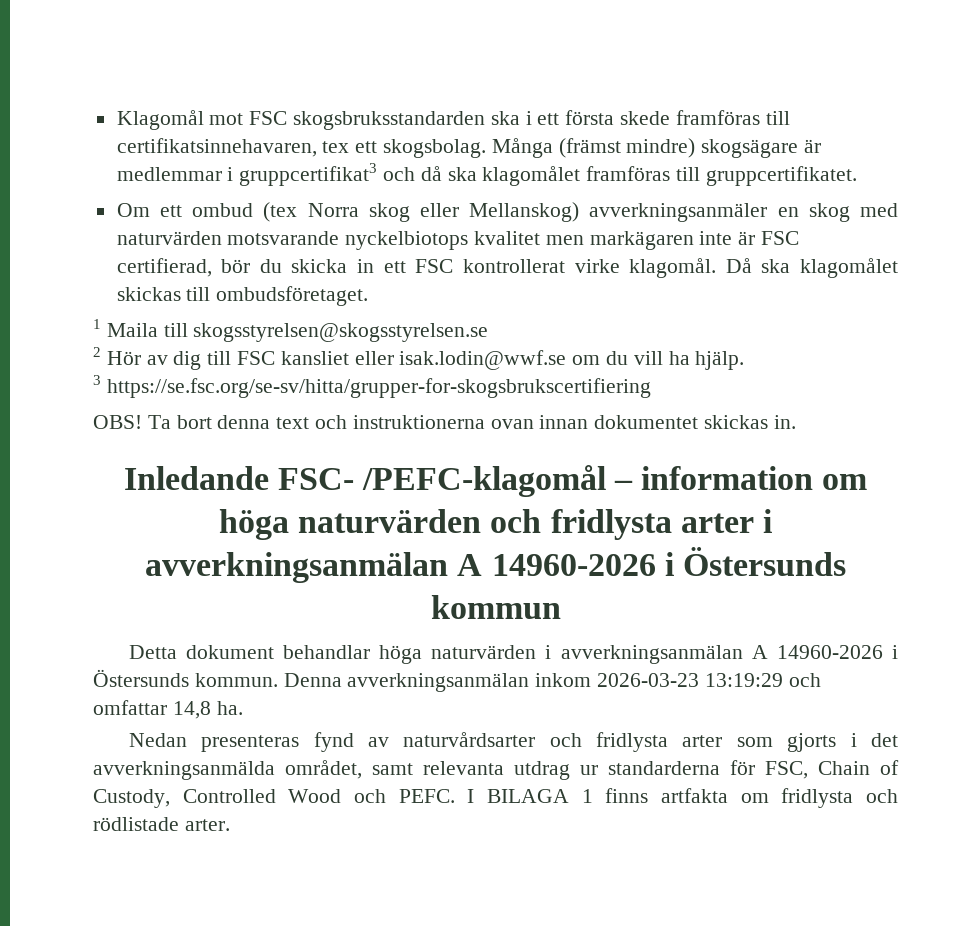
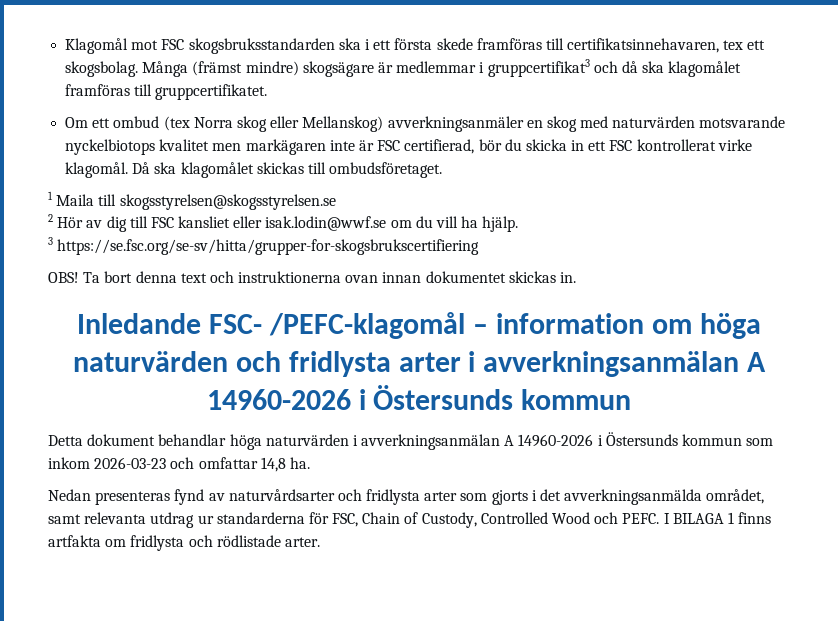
[194,673,530,692] kommun. Denna avverkningsanmälan -> [682,434,774,446] kommun som
[704,673,783,687] 13:19:29 -> (167, 463) none

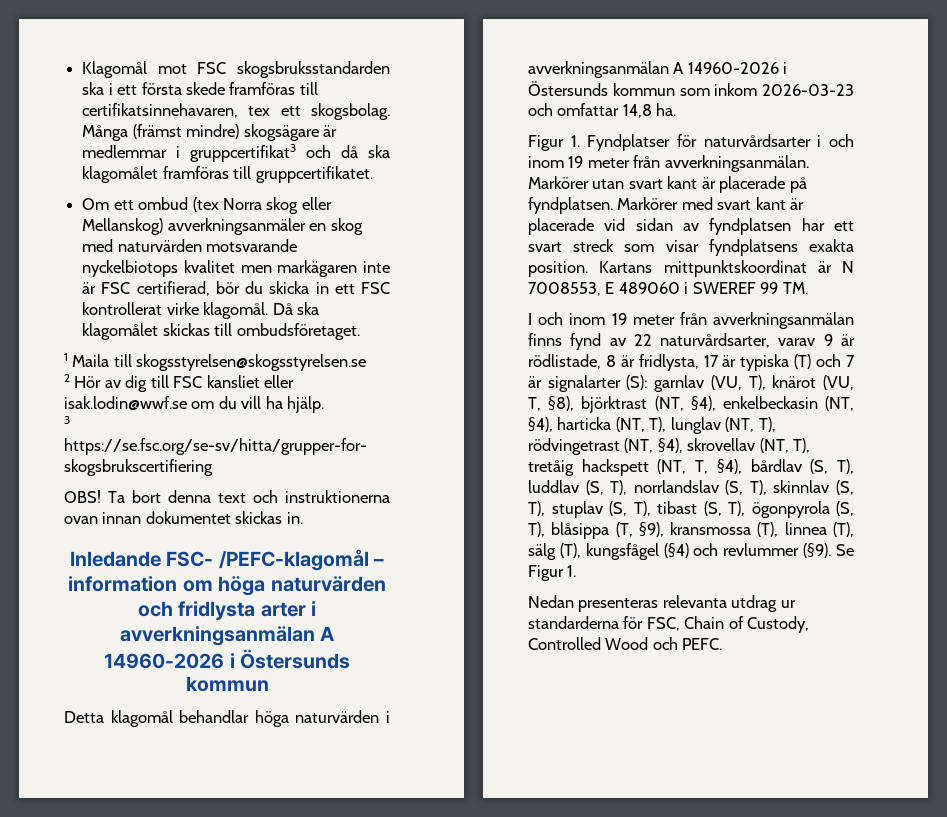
[87,434,156,446] dokument -> [110,710,173,727] klagomål
[48,489,765,505] [48,514,81,524] Nedan presenteras fynd av naturvårdsarter och fridlysta arter som gjorts i det avverkningsanmälda området, samt -> [528,134,854,151] [528,155,809,172] [528,176,807,193] [528,197,805,214] [528,218,854,235] [528,239,854,256] [528,260,854,277] [528,282,808,296] [528,312,854,329] [528,333,855,350] [528,354,855,371] [528,375,854,392] [528,396,854,413] [528,417,776,434] [528,438,811,455] [528,459,854,476] [528,480,854,495] [528,501,854,518] [528,522,854,539] [528,543,854,560] [528,565,577,581] [528,595,659,612] Figur 1. Fyndplatser för naturvårdsarter i och inom 19 meter från avverkningsanmälan. Markörer utan svart kant är placerade på fyndplatsen. Markörer med svart kant är placerade vid sidan av fyndplatsen har ett svart streck som visar fyndplatsens exakta position. Kartans mittpunktskoordinat är N 7008553, E 489060 i SWEREF 99 TM. // I och inom 19 meter från avverkningsanmälan finns fynd av 22 naturvårdsarter, varav 9 är rödlistade, 8 är fridlysta, 17 är typiska (T) och 7 är signalarter (S): garnlav (VU, T), knärot (VU, T, §8), björktrast (NT, §4), enkelbeckasin (NT, §4), harticka (NT, T), lunglav (NT, T), rödvingetrast (NT, §4), skrovellav (NT, T), tretåig hackspett (NT, T, §4), bårdlav (S, T), luddlav (S, T), norrlandslav (S, T), skinnlav (S, T), stuplav (S, T), tibast (S, T), ögonpyrola (S, T), blåsippa (T, §9), kransmossa (T), linnea (T), sälg (T), kungsfågel (§4) och revlummer (§9). Se Figur 1. // Nedan presenteras
[663,512,772,524] [48,535,320,551] I BILAGA 1 finns artfakta om fridlysta och rödlistade arter. -> (723, 644) none

